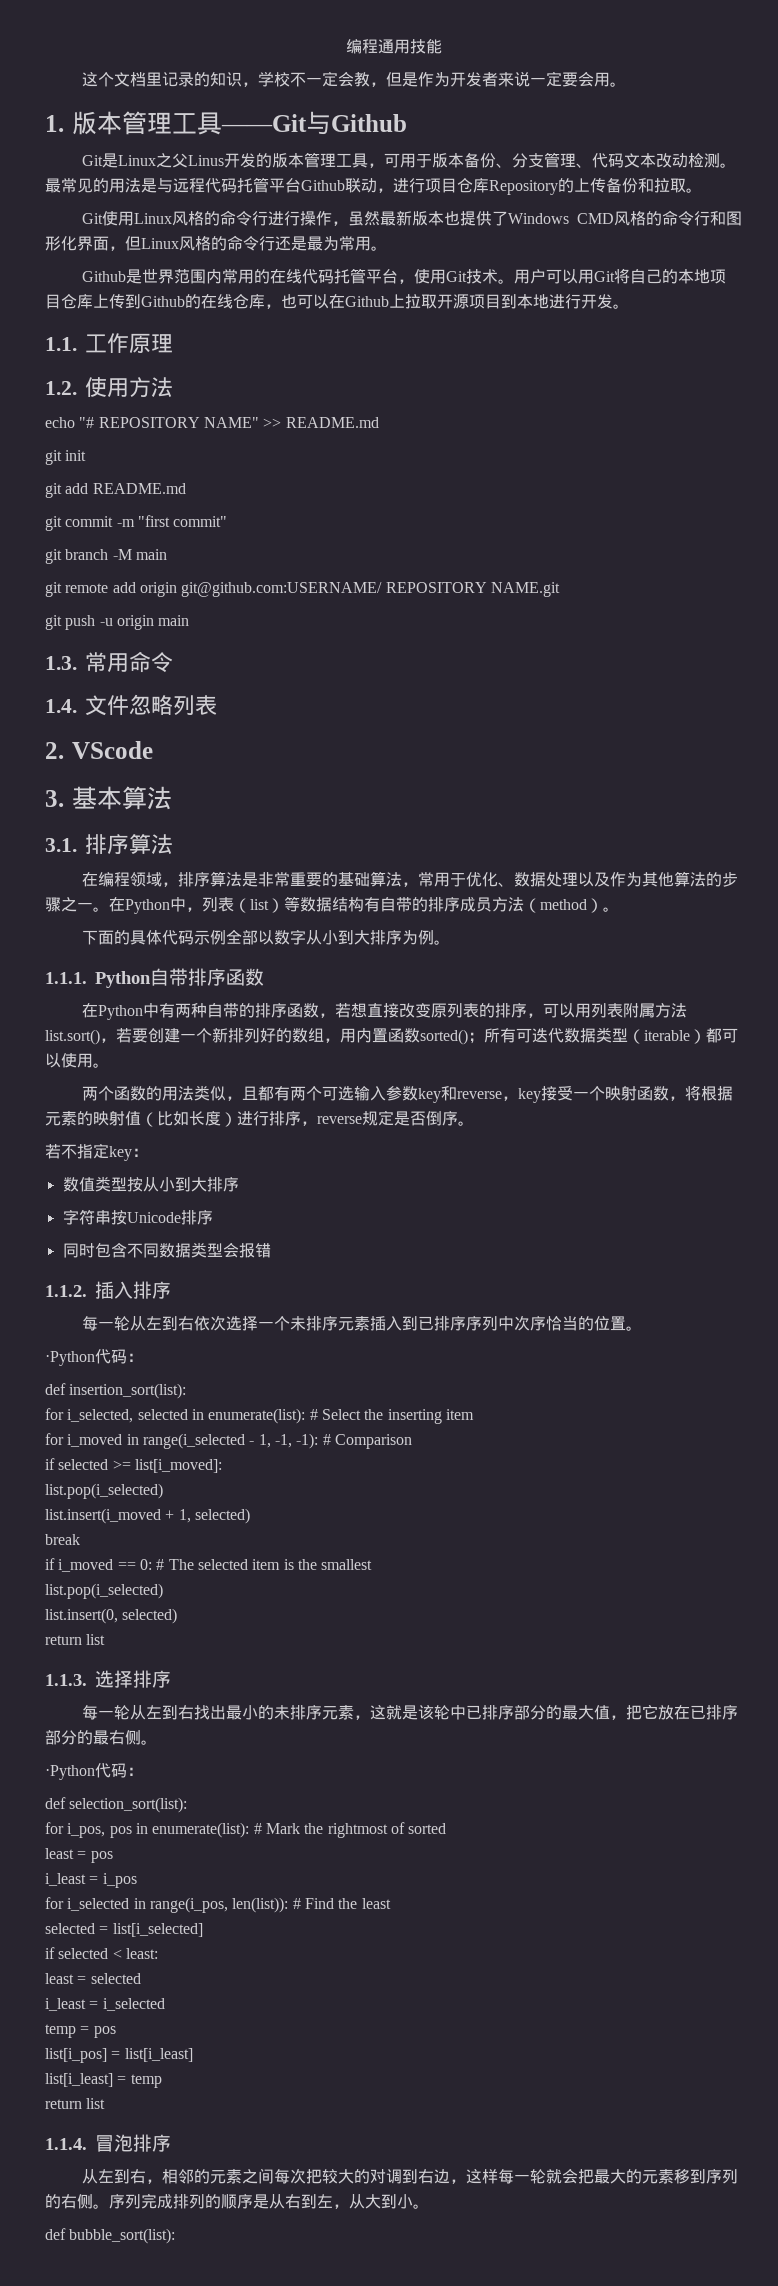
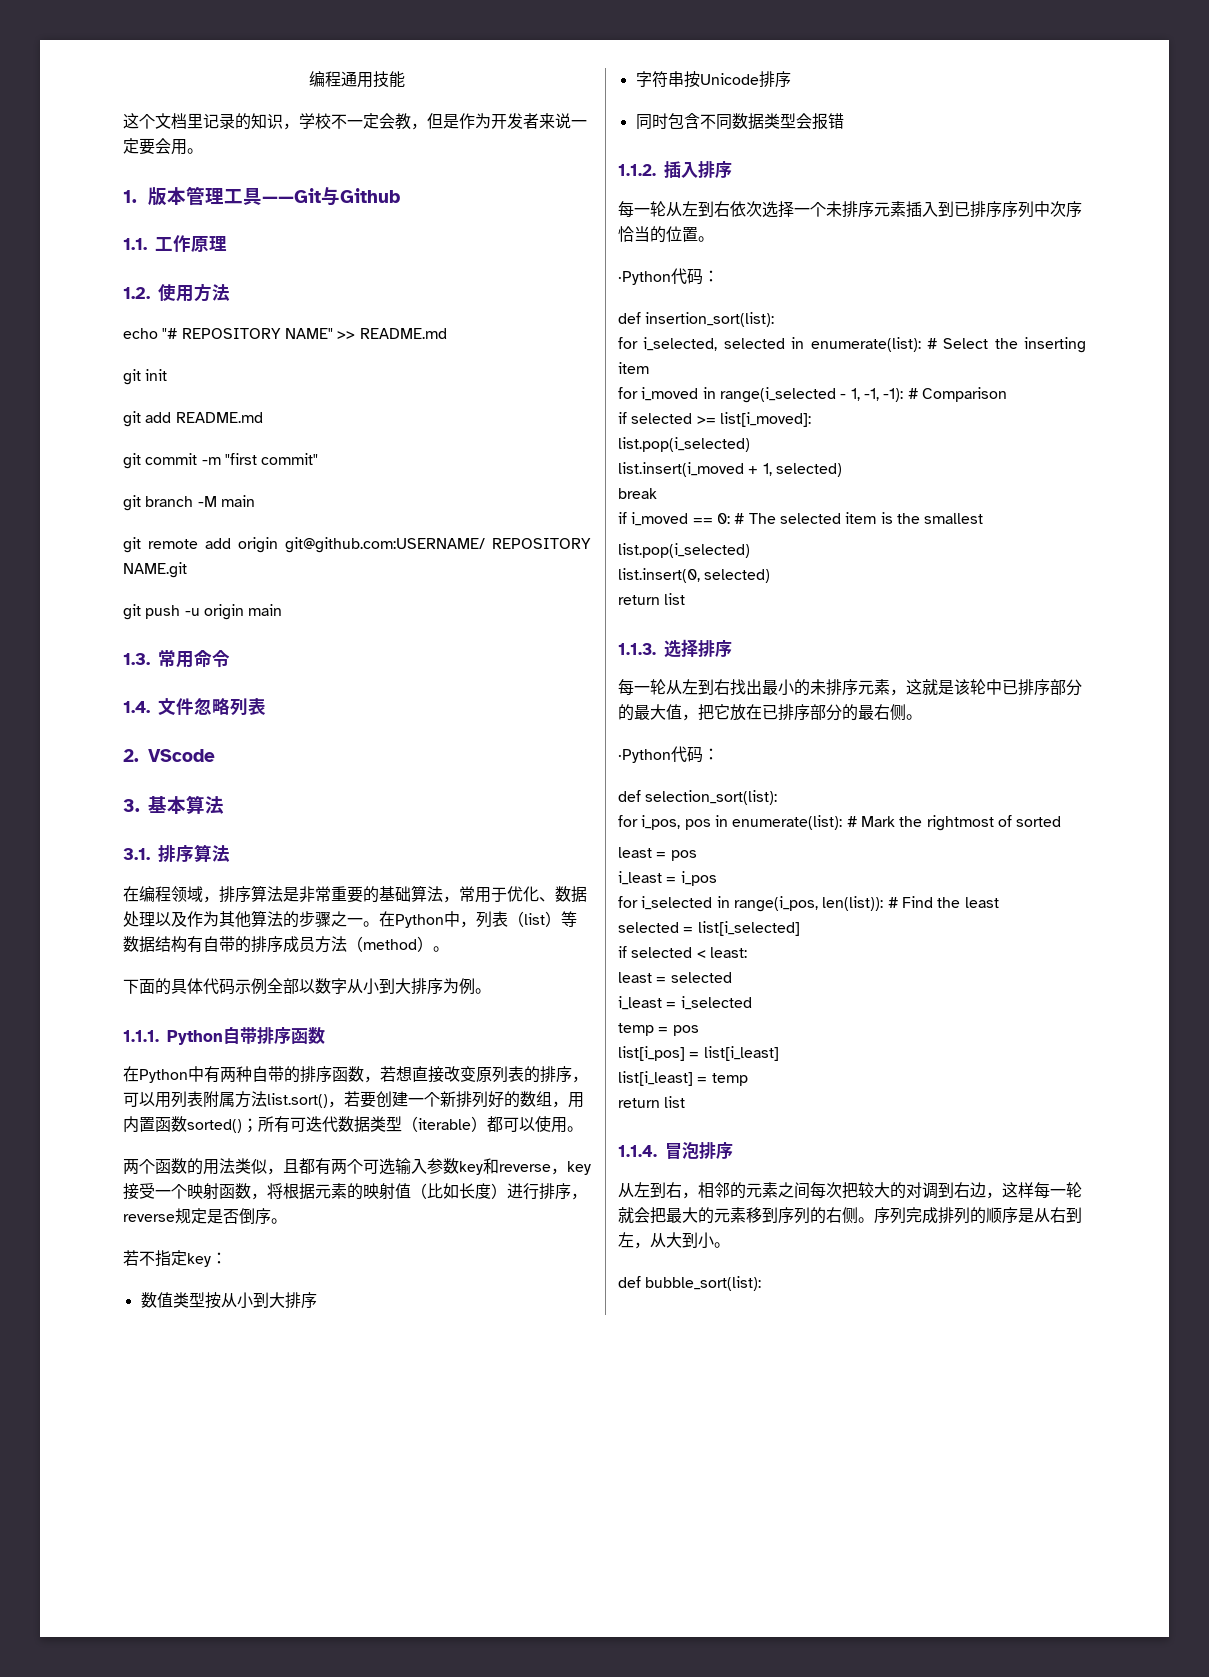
[82,152,737,168] [45,177,702,195] [82,210,742,226] [45,235,387,251] [82,268,727,284] [45,294,629,309] // Git是Linux之父Linus开发的版本管理工具，可用于版本备份、分支管理、代码文本改动检测。最常见的用法是与远程代码托管平台Github联动，进行项目仓库Repository的上传备份和拉取。 // Git使用Linux风格的命令行进行操作，虽然最新版本也提供了Windows CMD风格的命令行和图形化界面，但Linux风格的命令行还是最为常用。 // Github是世界范围内常用的在线代码托管平台，使用Git技术。用户可以用Git将自己的本地项目仓库上传到Github的在线仓库，也可以在Github上拉取开源项目到本地进行开发。 -> (401, 195) none

